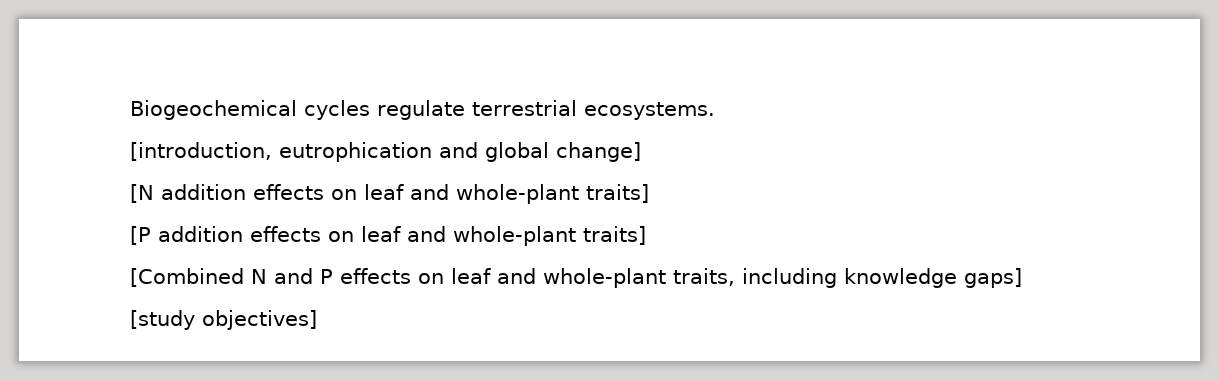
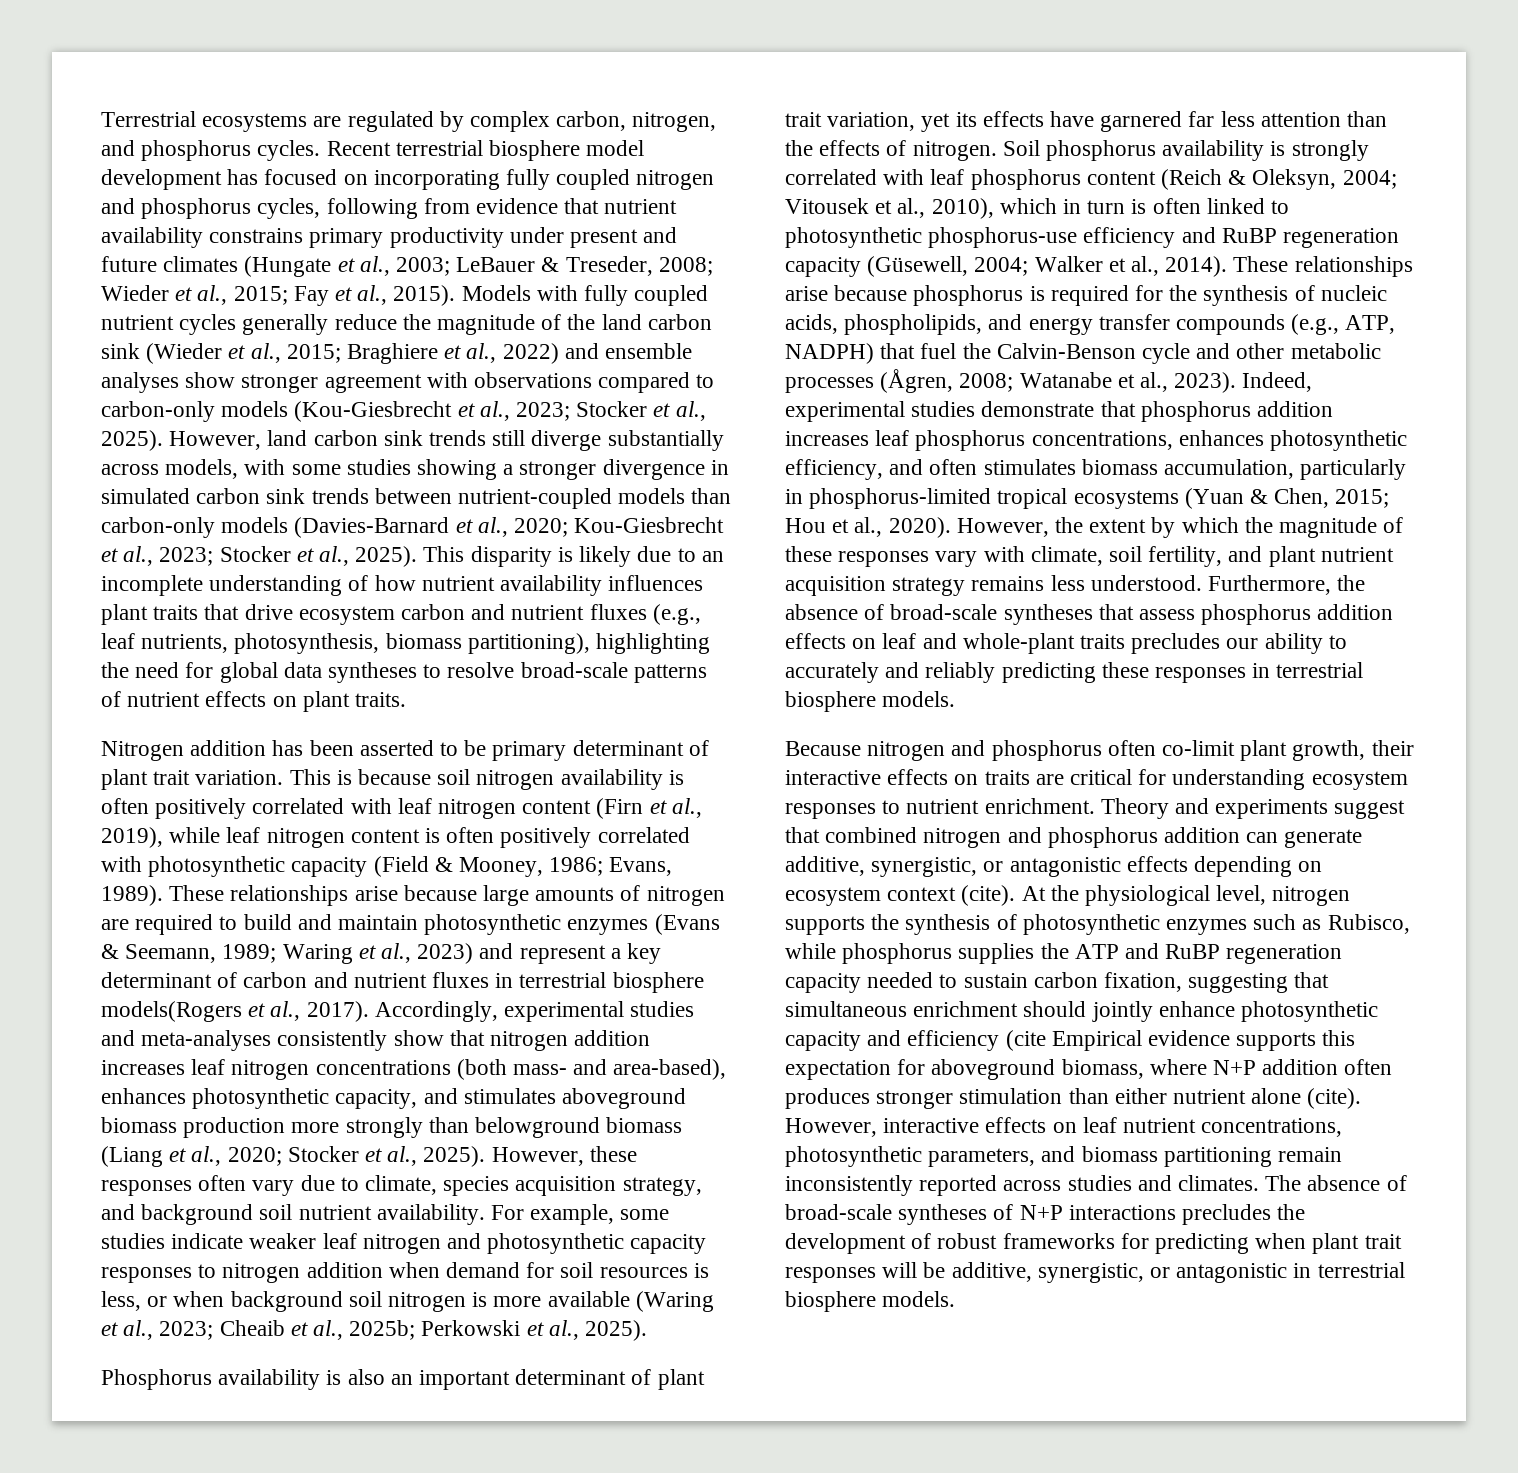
[130,100,715,120] [130,142,641,162] [130,184,649,204] [130,226,646,246] [130,268,1022,288] [130,310,317,330] Biogeochemical cycles regulate terrestrial ecosystems. // [introduction, eutrophication and global change] // [N addition effects on leaf and whole-plant traits] // [P addition effects on leaf and whole-plant traits] // [Combined N and P effects on leaf and whole-plant traits, including knowledge gaps] // [study objectives] -> [101,111,717,132] [101,140,645,161] [101,169,715,190] [101,198,678,219] [101,227,678,248] [101,256,713,277] [101,285,709,306] [101,314,712,335] [101,343,693,364] [101,372,715,393] [101,401,706,422] [101,430,724,451] [101,459,729,480] [101,488,732,509] [101,517,725,538] [101,546,724,567] [101,575,704,596] [101,604,701,625] [101,633,711,654] [101,662,707,683] [101,691,407,712] [101,740,709,761] [101,769,684,790] [101,798,702,819] [101,827,690,848] [101,856,673,877] [101,885,725,906] [101,914,720,935] [101,943,662,964] [101,972,704,993] [101,1001,695,1022] [101,1030,651,1051] [101,1059,727,1080] [101,1088,687,1109] [101,1117,683,1138] [101,1146,637,1167] [101,1175,702,1196] [101,1204,670,1225] [101,1233,707,1254] [101,1262,709,1283] [101,1291,714,1312] [101,1320,648,1341] [101,1369,705,1390] [785,111,1388,132] [785,140,1369,161] [785,169,1397,190] [785,198,1290,219] [785,227,1400,248] [785,256,1413,277] [785,285,1387,306] [785,314,1396,335] [785,343,1381,364] [785,369,1313,393] [785,401,1334,422] [785,430,1408,451] [785,459,1407,480] [785,488,1390,509] [785,517,1404,538] [785,546,1394,567] [785,575,1366,596] [785,604,1394,625] [785,633,1347,654] [785,662,1364,683] [785,691,956,712] [785,740,1414,761] [785,769,1408,790] [785,798,1406,819] [785,827,1363,848] [785,856,1323,877] [785,885,1351,906] [785,914,1410,935] [785,943,1343,964] [785,972,1330,993] [785,1001,1379,1022] [785,1030,1356,1051] [785,1059,1393,1080] [785,1088,1362,1109] [785,1117,1343,1137] [785,1146,1343,1167] [785,1175,1407,1196] [785,1204,1306,1225] [785,1233,1402,1254] [785,1262,1405,1283] [785,1291,956,1312] Terrestrial ecosystems are regulated by complex carbon, nitrogen, and phosphorus cycles. Recent terrestrial biosphere model development has focused on incorporating fully coupled nitrogen and phosphorus cycles, following from evidence that nutrient availability constrains primary productivity under present and future climates (Hungate et al., 2003; LeBauer & Treseder, 2008; Wieder et al., 2015; Fay et al., 2015). Models with fully coupled nutrient cycles generally reduce the magnitude of the land carbon sink (Wieder et al., 2015; Braghiere et al., 2022) and ensemble analyses show stronger agreement with observations compared to carbon-only models (Kou-Giesbrecht et al., 2023; Stocker et al., 2025). However, land carbon sink trends still diverge substantially across models, with some studies showing a stronger divergence in simulated carbon sink trends between nutrient-coupled models than carbon-only models (Davies-Barnard et al., 2020; Kou-Giesbrecht et al., 2023; Stocker et al., 2025). This disparity is likely due to an incomplete understanding of how nutrient availability influences plant traits that drive ecosystem carbon and nutrient fluxes (e.g., leaf nutrients, photosynthesis, biomass partitioning), highlighting the need for global data syntheses to resolve broad-scale patterns of nutrient effects on plant traits. // Nitrogen addition has been asserted to be primary determinant of plant trait variation. This is because soil nitrogen availability is often positively correlated with leaf nitrogen content (Firn et al., 2019), while leaf nitrogen content is often positively correlated with photosynthetic capacity (Field & Mooney, 1986; Evans, 1989). These relationships arise because large amounts of nitrogen are required to build and maintain photosynthetic enzymes (Evans & Seemann, 1989; Waring et al., 2023) and represent a key determinant of carbon and nutrient fluxes in terrestrial biosphere models(Rogers et al., 2017). Accordingly, experimental studies and meta-analyses consistently show that nitrogen addition increases leaf nitrogen concentrations (both mass- and area-based), enhances photosynthetic capacity, and stimulates aboveground biomass production more strongly than belowground biomass (Liang et al., 2020; Stocker et al., 2025). However, these responses often vary due to climate, species acquisition strategy, and background soil nutrient availability. For example, some studies indicate weaker leaf nitrogen and photosynthetic capacity responses to nitrogen addition when demand for soil resources is less, or when background soil nitrogen is more available (Waring et al., 2023; Cheaib et al., 2025b; Perkowski et al., 2025). // Phosphorus availability is also an important determinant of plant trait variation, yet its effects have garnered far less attention than the effects of nitrogen. Soil phosphorus availability is strongly correlated with leaf phosphorus content (Reich & Oleksyn, 2004; Vitousek et al., 2010), which in turn is often linked to photosynthetic phosphorus-use efficiency and RuBP regeneration capacity (Güsewell, 2004; Walker et al., 2014). These relationships arise because phosphorus is required for the synthesis of nucleic acids, phospholipids, and energy transfer compounds (e.g., ATP, NADPH) that fuel the Calvin-Benson cycle and other metabolic processes (Ågren, 2008; Watanabe et al., 2023). Indeed, experimental studies demonstrate that phosphorus addition increases leaf phosphorus concentrations, enhances photosynthetic efficiency, and often stimulates biomass accumulation, particularly in phosphorus-limited tropical ecosystems (Yuan & Chen, 2015; Hou et al., 2020). However, the extent by which the magnitude of these responses vary with climate, soil fertility, and plant nutrient acquisition strategy remains less understood. Furthermore, the absence of broad-scale syntheses that assess phosphorus addition effects on leaf and whole-plant traits precludes our ability to accurately and reliably predicting these responses in terrestrial biosphere models. // Because nitrogen and phosphorus often co-limit plant growth, their interactive effects on traits are critical for understanding ecosystem responses to nutrient enrichment. Theory and experiments suggest that combined nitrogen and phosphorus addition can generate additive, synergistic, or antagonistic effects depending on ecosystem context (cite). At the physiological level, nitrogen supports the synthesis of photosynthetic enzymes such as Rubisco, while phosphorus supplies the ATP and RuBP regeneration capacity needed to sustain carbon fixation, suggesting that simultaneous enrichment should jointly enhance photosynthetic capacity and efficiency (cite Empirical evidence supports this expectation for aboveground biomass, where N+P addition often produces stronger stimulation than either nutrient alone (cite). However, interactive effects on leaf nutrient concentrations, photosynthetic parameters, and biomass partitioning remain inconsistently reported across studies and climates. The absence of broad-scale syntheses of N+P interactions precludes the development of robust frameworks for predicting when plant trait responses will be additive, synergistic, or antagonistic in terrestrial biosphere models.

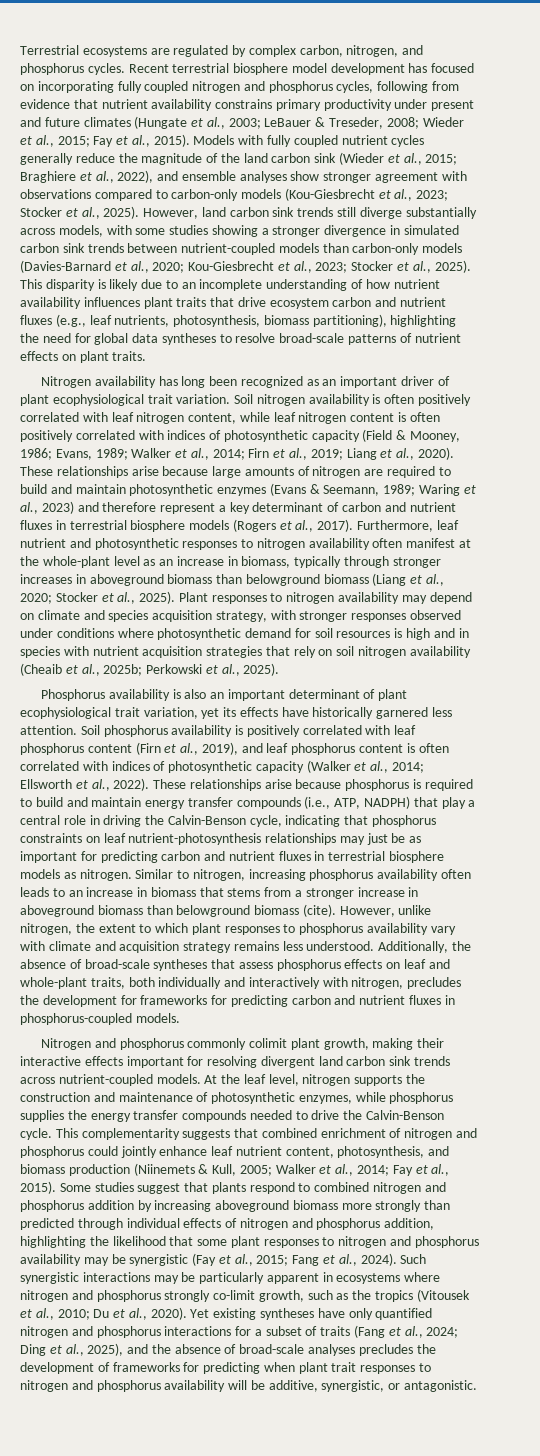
[502,343,559,364] 2022) -> [117,170,154,183] 2022),
[190,740,709,761] [101,769,148,790] addition has been asserted to be primary determinant of plant -> [94,376,450,388] [20,394,144,406] availability has long been recognized as an important driver of plant ecophysiological
[289,769,471,785] This is because soil -> [234,394,254,404] Soil
[522,798,702,819] [101,827,163,848] content (Firn et al., 2019), -> [188,413,237,424] content,
(142, 864) none -> [167,430,222,440] indices of
[101,885,163,906] 1989). -> [95,447,454,460] 1989; Walker et al., 2014; Firn et al., 2019; Liang et al., 2020).
(514, 951) none -> [102,502,157,512] therefore
[101,1001,242,1022] models(Rogers -> [189,519,276,532] models (Rogers
[374,1001,695,1022] [101,1030,651,1051] [101,1059,727,1080] [101,1088,687,1109] [101,1117,423,1138] Accordingly, experimental studies and meta-analyses consistently show that nitrogen addition increases leaf nitrogen concentrations (both mass- and area-based), enhances photosynthetic capacity, and stimulates aboveground biomass production more strongly -> [357,520,459,532] [20,538,472,550] [20,556,441,568] [20,574,213,586] Furthermore, leaf nutrient and photosynthetic responses to nitrogen availability often manifest at the whole-plant level as an increase in biomass, typically through stronger increases in aboveground biomass
[491,1146,637,1166] [101,1175,702,1196] [101,1204,670,1225] [101,1233,707,1254] [101,1262,440,1283] However, these responses often vary due to climate, species acquisition strategy, and background soil nutrient availability. For example, some studies indicate weaker leaf nitrogen and photosynthetic capacity responses to nitrogen addition when -> [178,592,472,604] [20,610,462,622] [20,628,242,640] Plant responses to nitrogen availability may depend on climate and species acquisition strategy, with stronger responses observed under conditions where photosynthetic
[101,1291,714,1312] [101,1320,285,1340] less, or when background soil nitrogen is more available (Waring et al., 2023; Cheaib -> [406,628,469,640] [20,646,471,658] [20,663,62,676] high and in species with nutrient acquisition strategies that rely on soil nitrogen availability (Cheaib
(705, 1379) none -> [20,707,111,719] ecophysiological
[1100,111,1388,132] [785,140,997,161] garnered far less attention than the effects of nitrogen. -> [312,707,453,719] [20,725,77,735] historically garnered less attention.
[1291,140,1369,161] strongly -> [246,725,300,737] positively
[1161,169,1397,190] [785,198,1290,219] [785,227,1400,248] [785,256,1228,277] (Reich & Oleksyn, 2004; Vitousek et al., 2010), which in turn is often linked to photosynthetic phosphorus-use efficiency and RuBP regeneration capacity (Güsewell, 2004; Walker et al., 2014). -> [135,742,449,755] [20,760,425,773] [20,778,150,791] (Firn et al., 2019), and leaf phosphorus content is often correlated with indices of photosynthetic capacity (Walker et al., 2014; Ellsworth et al., 2022).
[1135,285,1387,306] [785,314,1340,335] for the synthesis of nucleic acids, phospholipids, and energy transfer compounds (e.g., -> [20,796,331,809] to build and maintain energy transfer compounds (i.e.,
[920,343,1381,364] [785,369,1313,393] [785,401,1334,422] [785,430,1408,451] [785,459,1407,480] [785,488,1390,509] [785,517,1404,538] [785,546,1394,567] fuel the Calvin-Benson cycle and other metabolic processes (Ågren, 2008; Watanabe et al., 2023). Indeed, experimental studies demonstrate that phosphorus addition increases leaf phosphorus concentrations, enhances photosynthetic efficiency, and often stimulates biomass accumulation, particularly in phosphorus-limited tropical ecosystems (Yuan & Chen, 2015; Hou et al., 2020). However, the extent by which the magnitude of these responses vary with climate, soil fertility, and plant nutrient -> [441,797,476,809] [20,815,437,827] [20,833,422,845] [20,851,445,863] [20,869,472,881] [20,887,419,899] [20,904,432,917] [20,923,456,935] [20,941,116,951] play a central role in driving the Calvin-Benson cycle, indicating that phosphorus constraints on leaf nutrient-photosynthesis relationships may just be as important for predicting carbon and nutrient fluxes in terrestrial biosphere models as nitrogen. Similar to nitrogen, increasing phosphorus availability often leads to an increase in biomass that stems from a stronger increase in aboveground biomass than belowground biomass (cite). However, unlike nitrogen, the extent to which plant responses to phosphorus availability vary with climate and
[1208,575,1332,595] Furthermore, -> [378,941,449,953] Additionally,
[1317,604,1394,620] addition -> (341, 965) none
[1080,633,1347,654] [785,662,1364,683] [785,691,956,712] [785,740,1414,761] [785,769,1408,790] [785,798,1406,819] [785,827,820,843] traits precludes our ability to accurately and reliably predicting these responses in terrestrial biosphere models. // Because nitrogen and phosphorus often co-limit plant growth, their interactive effects on traits are critical for understanding ecosystem responses to nutrient enrichment. Theory and experiments suggest that -> [90,977,462,989] [20,995,455,1007] [20,1013,180,1025] [41,1038,445,1050] [20,1056,451,1068] [20,1074,426,1086] [20,1092,454,1104] [20,1110,445,1122] [20,1128,478,1140] [20,1146,450,1158] [20,1163,450,1176] [20,1181,311,1194] traits, both individually and interactively with nitrogen, precludes the development for frameworks for predicting carbon and nutrient fluxes in phosphorus-coupled models. // Nitrogen and phosphorus commonly colimit plant growth, making their interactive effects important for resolving divergent land carbon sink trends across nutrient-coupled models. At the leaf level, nitrogen supports the construction and maintenance of photosynthetic enzymes, while phosphorus supplies the energy transfer compounds needed to drive the Calvin-Benson cycle. This complementarity suggests that combined enrichment of nitrogen and phosphorus could jointly enhance leaf nutrient content, photosynthesis, and biomass production (Niinemets & Kull, 2005; Walker et al., 2014; Fay et al., 2015). Some studies suggest that plants respond to
[1246,829,1363,848] [785,856,1323,877] [785,885,1351,906] [785,914,1410,935] [785,943,1343,964] [785,972,1330,993] [785,1001,1379,1022] [785,1030,1356,1051] [785,1059,1393,1080] [785,1088,1362,1109] [785,1117,1343,1137] [785,1146,1343,1167] [785,1175,1407,1196] [785,1204,1176,1225] can generate additive, synergistic, or antagonistic effects depending on ecosystem context (cite). At the physiological level, nitrogen supports the synthesis of photosynthetic enzymes such as Rubisco, while phosphorus supplies the ATP and RuBP regeneration capacity needed to sustain carbon fixation, suggesting that simultaneous enrichment should jointly enhance photosynthetic capacity and efficiency (cite Empirical evidence supports this expectation for aboveground biomass, where N+P addition often produces stronger stimulation than either nutrient alone (cite). However, interactive effects on leaf nutrient concentrations, photosynthetic parameters, and biomass partitioning remain inconsistently reported across studies and climates. The absence of broad-scale syntheses of N+P interactions -> [137,1200,451,1212] [20,1218,435,1230] [20,1236,479,1248] [20,1253,427,1266] [20,1272,441,1284] [20,1289,470,1302] [20,1307,433,1320] [20,1325,459,1338] [20,1343,356,1356] by increasing aboveground biomass more strongly than predicted through individual effects of nitrogen and phosphorus addition, highlighting the likelihood that some plant responses to nitrogen and phosphorus availability may be synergistic (Fay et al., 2015; Fang et al., 2024). Such synergistic interactions may be particularly apparent in ecosystems where nitrogen and phosphorus strongly co-limit growth, such as the tropics (Vitousek et al., 2010; Du et al., 2020). Yet existing syntheses have only quantified nitrogen and phosphorus interactions for a subset of traits (Fang et al., 2024; Ding et al., 2025), and the absence of broad-scale analyses
[937,1233,998,1249] robust -> (110, 1367) none
(876, 1275) none -> [419,1363,432,1372] [20,1380,226,1392] to nitrogen and phosphorus availability
[1176,1262,1405,1283] [785,1291,956,1312] antagonistic in terrestrial biosphere models. -> [404,1380,478,1392] antagonistic.

